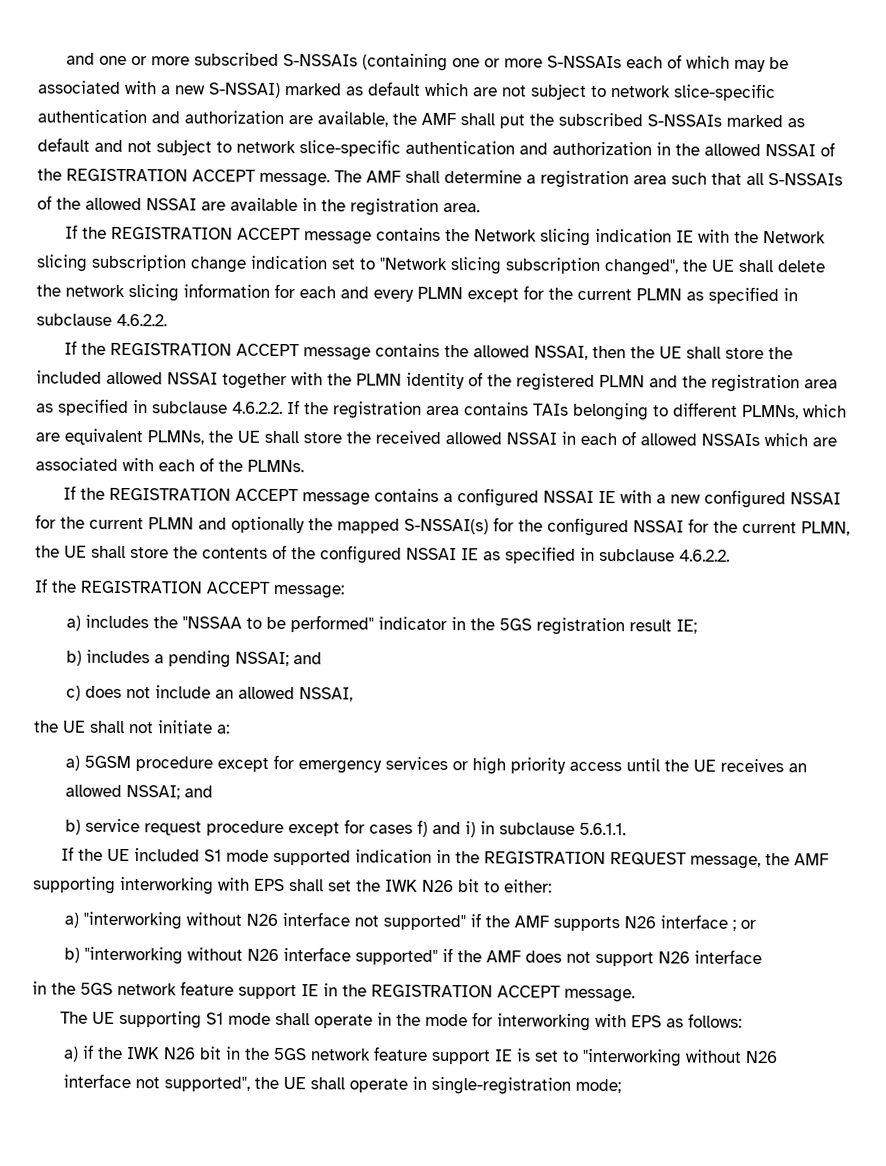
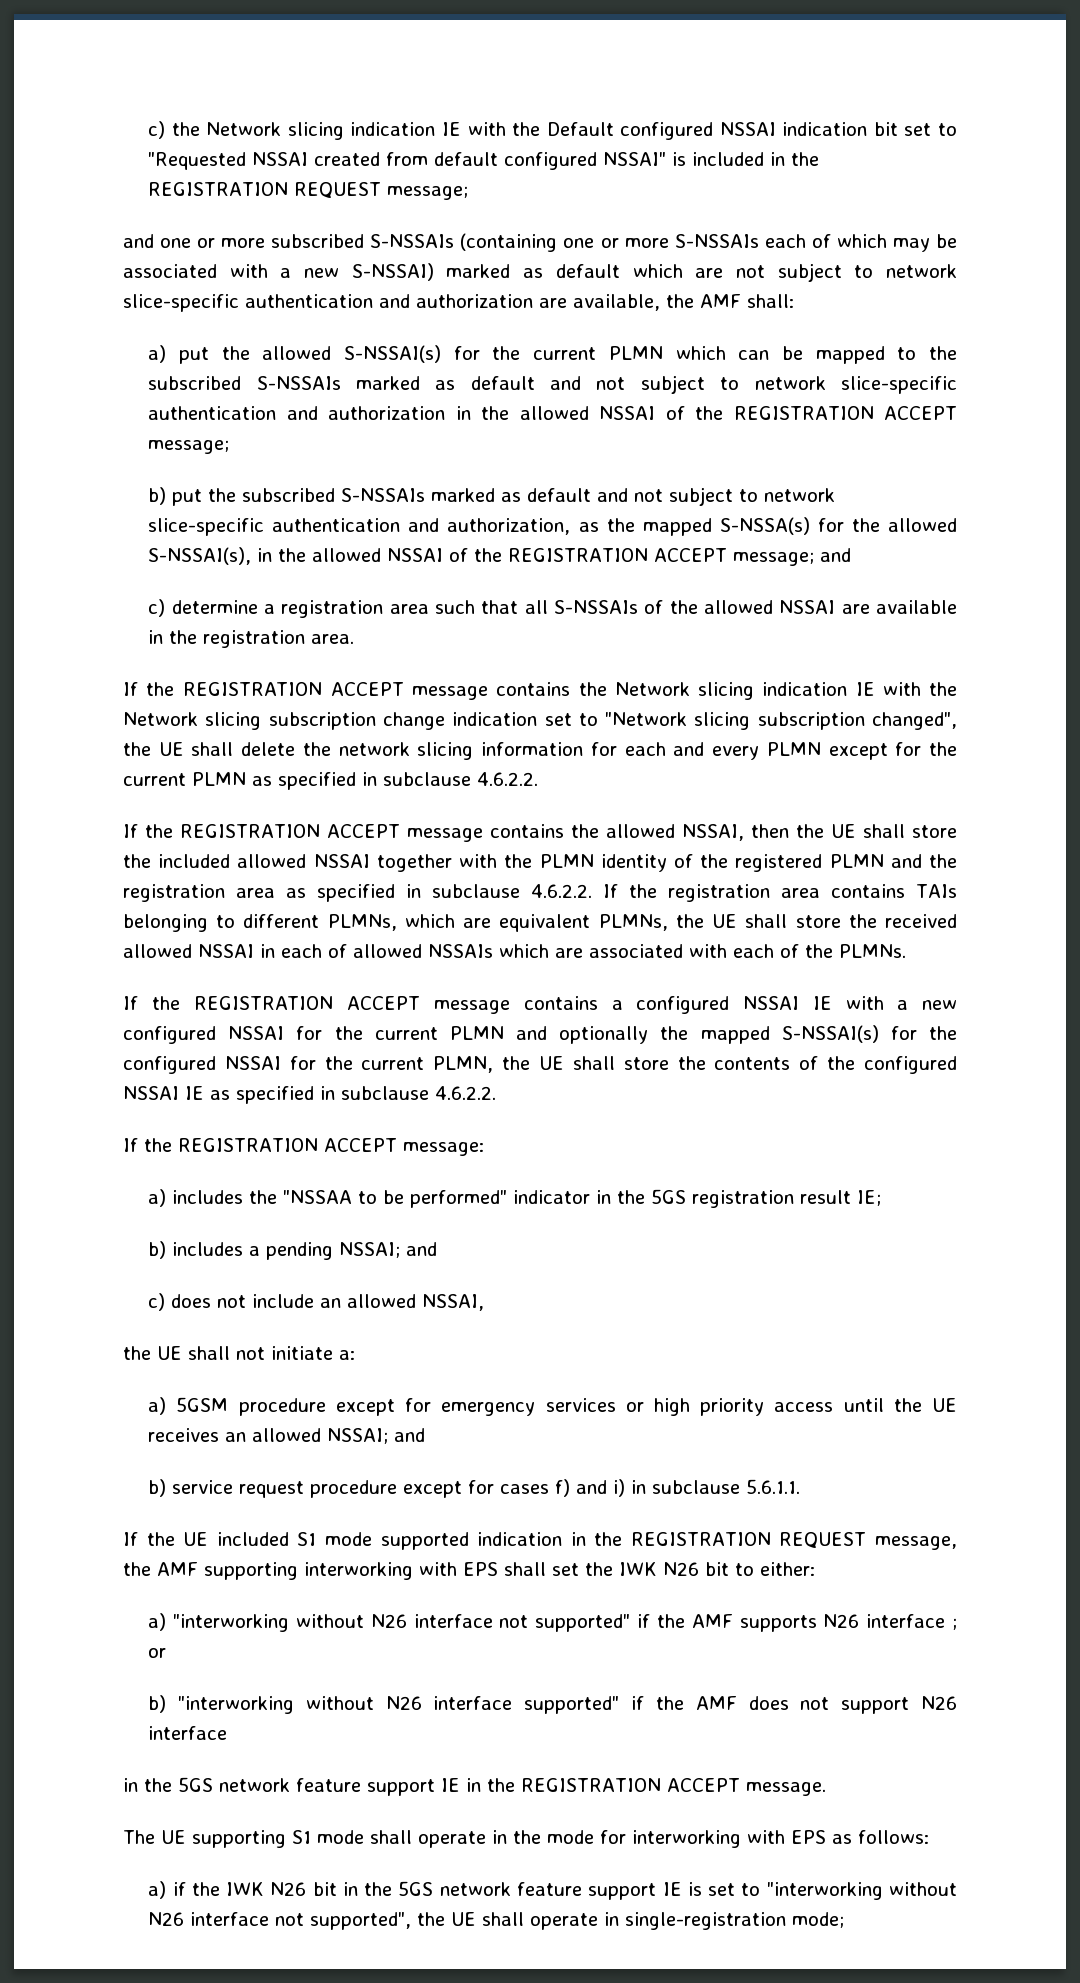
(65, 58) none -> [148,121,958,140] [148,152,820,170] [148,182,469,200] c) the Network slicing indication IE with the Default configured NSSAI indication bit set to "Requested NSSAI created from default configured NSSAI" is included in the REGISTRATION REQUEST message; //
[460,113,525,129] shall put -> [747,294,794,308] [148,345,917,364] shall: // a) put the allowed S-NSSAI(s) for the current PLMN which can be mapped to
[259,170,440,187] message. The AMF shall -> [148,440,230,454] [148,487,836,506] [148,517,957,536] [148,547,852,566] [148,599,166,617] message; // b) put the subscribed S-NSSAIs marked as default and not subject to network slice-specific authentication and authorization, as the mapped S-NSSA(s) for the allowed S-NSSAI(s), in the allowed NSSAI of the REGISTRATION ACCEPT message; and // c)

